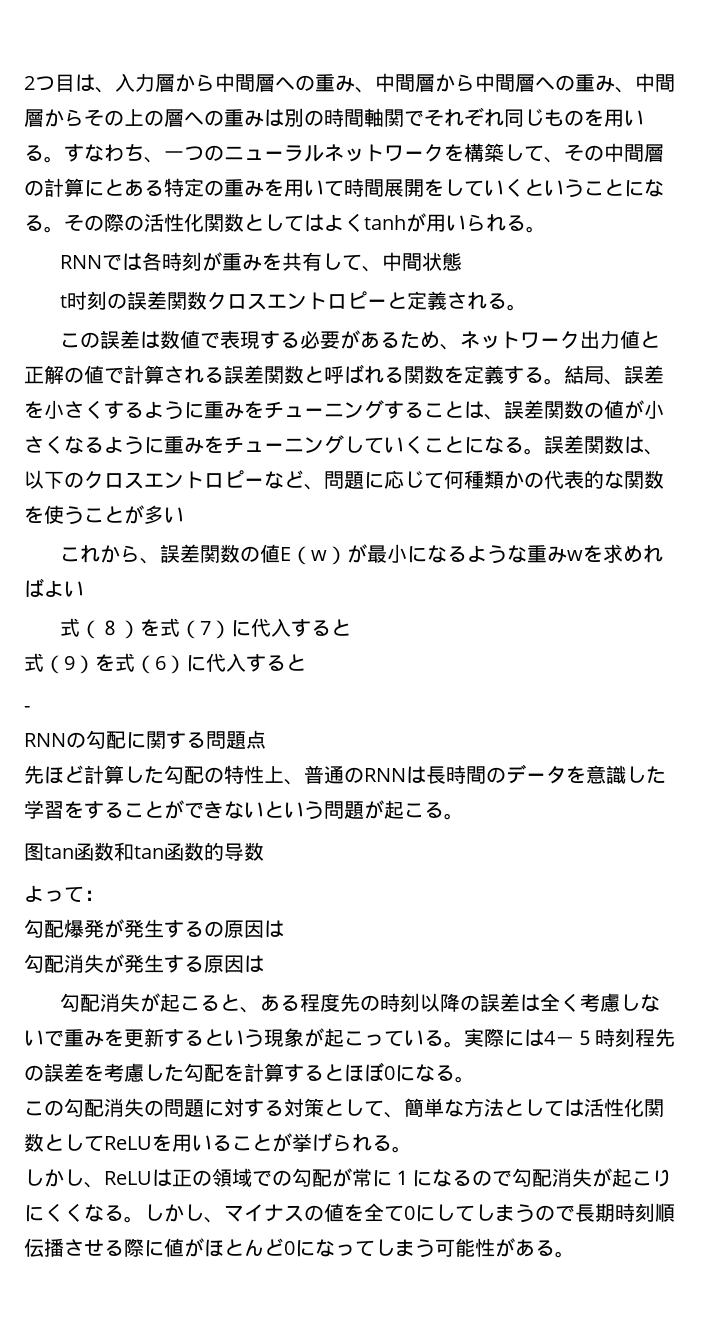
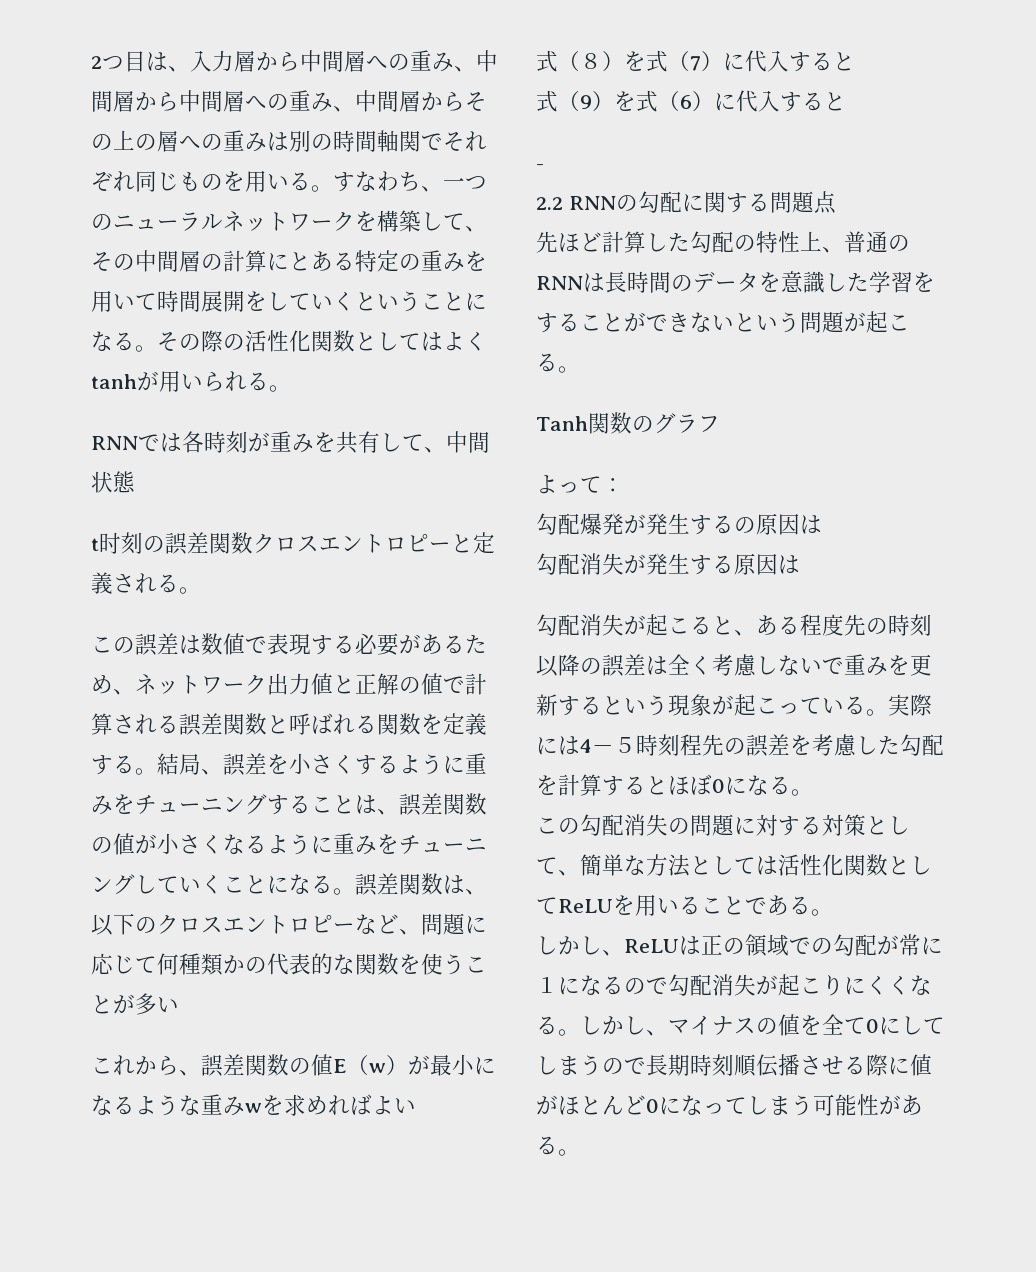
(30, 709) none -> [536,197,563,210] 2.2
[24,842,264,861] 图tan函数和tan函数的导数 -> [536,412,720,434] Tanh関数のグラフ
[272,1133,372,1152] が挙げられ -> [745,895,789,915] であ

